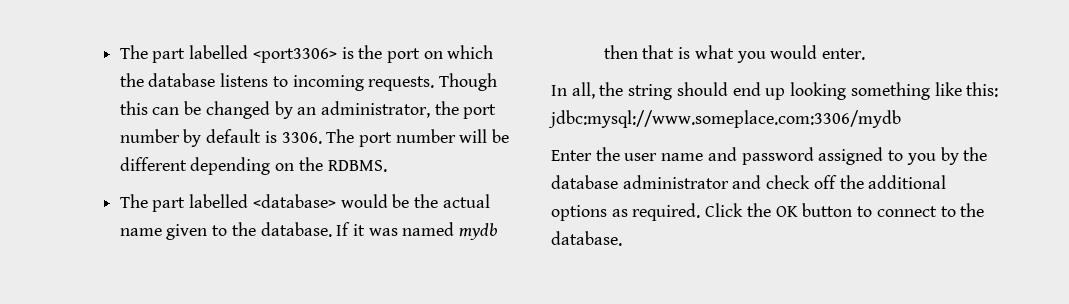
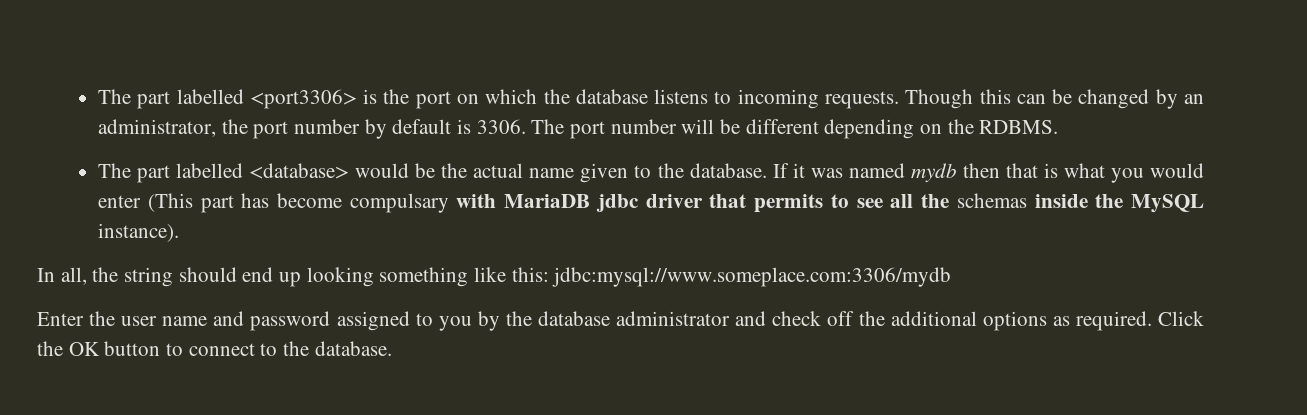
[821,48,865,60] enter. -> [98,193,1205,213] [98,223,180,242] enter (This part has become compulsary with MariaDB jdbc driver that permits to see all the schemas inside the MySQL instance).

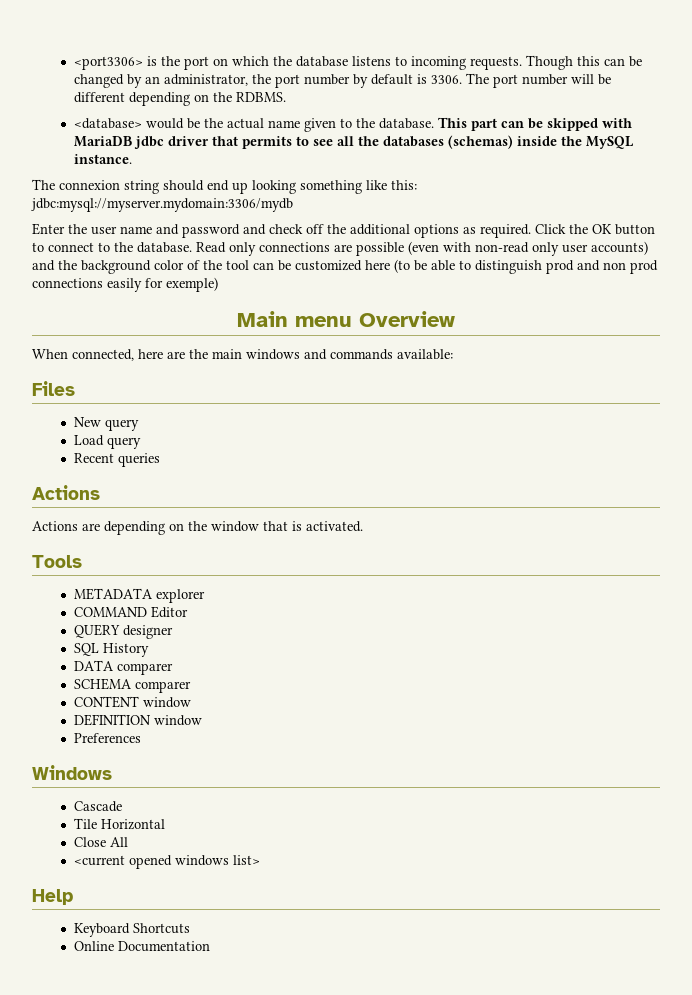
[98,89,244,109] The part labelled -> (73, 63) none
[98,163,244,183] The part labelled -> (286, 97) none
[772,163,1204,183] [98,193,449,213] If it was named mydb then that is what you would enter (This part has become compulsary -> [437,117,598,131] This part can be skipped
[956,193,1027,208] schemas -> [382,135,513,149] databases (schemas)
[98,223,180,242] [37,267,119,285] instance). // In all, the -> [73,154,132,164] [32,179,120,190] instance. // The connexion
[552,267,952,287] jdbc:mysql://www.someplace.com:3306/mydb -> [31,198,293,212] jdbc:mysql://myserver.mydomain:3306/mydb
[336,311,731,331] assigned to you by the database administrator -> (240, 231) none
(392, 348) none -> [196,241,648,256] [32,259,658,274] [32,277,218,292] [237,311,455,327] [32,349,453,361] [32,381,75,396] [73,417,139,431] [73,435,141,449] [73,453,160,467] [32,485,100,500] [32,521,363,535] [32,555,82,568] [73,588,205,603] [73,606,188,618] [73,624,173,639] [73,643,149,657] [73,660,173,675] [73,678,191,693] [73,696,191,708] [73,714,202,726] [73,733,141,743] [32,765,112,780] [73,801,122,812] [73,818,165,830] [73,837,128,847] [73,855,260,869] [32,889,73,905] [73,923,190,937] [73,941,210,952] Read only connections are possible (even with non-read only user accounts) and the background color of the tool can be customized here (to be able to distinguish prod and non prod connections easily for exemple) // Main menu Overview // When connected, here are the main windows and commands available: // Files // New query // Load query // Recent queries // Actions // Actions are depending on the window that is activated. // Tools // METADATA explorer // COMMAND Editor // QUERY designer // SQL History // DATA comparer // SCHEMA comparer // CONTENT window // DEFINITION window // Preferences // Windows // Cascade // Tile Horizontal // Close All // <current opened windows list> // Help // Keyboard Shortcuts // Online Documentation

